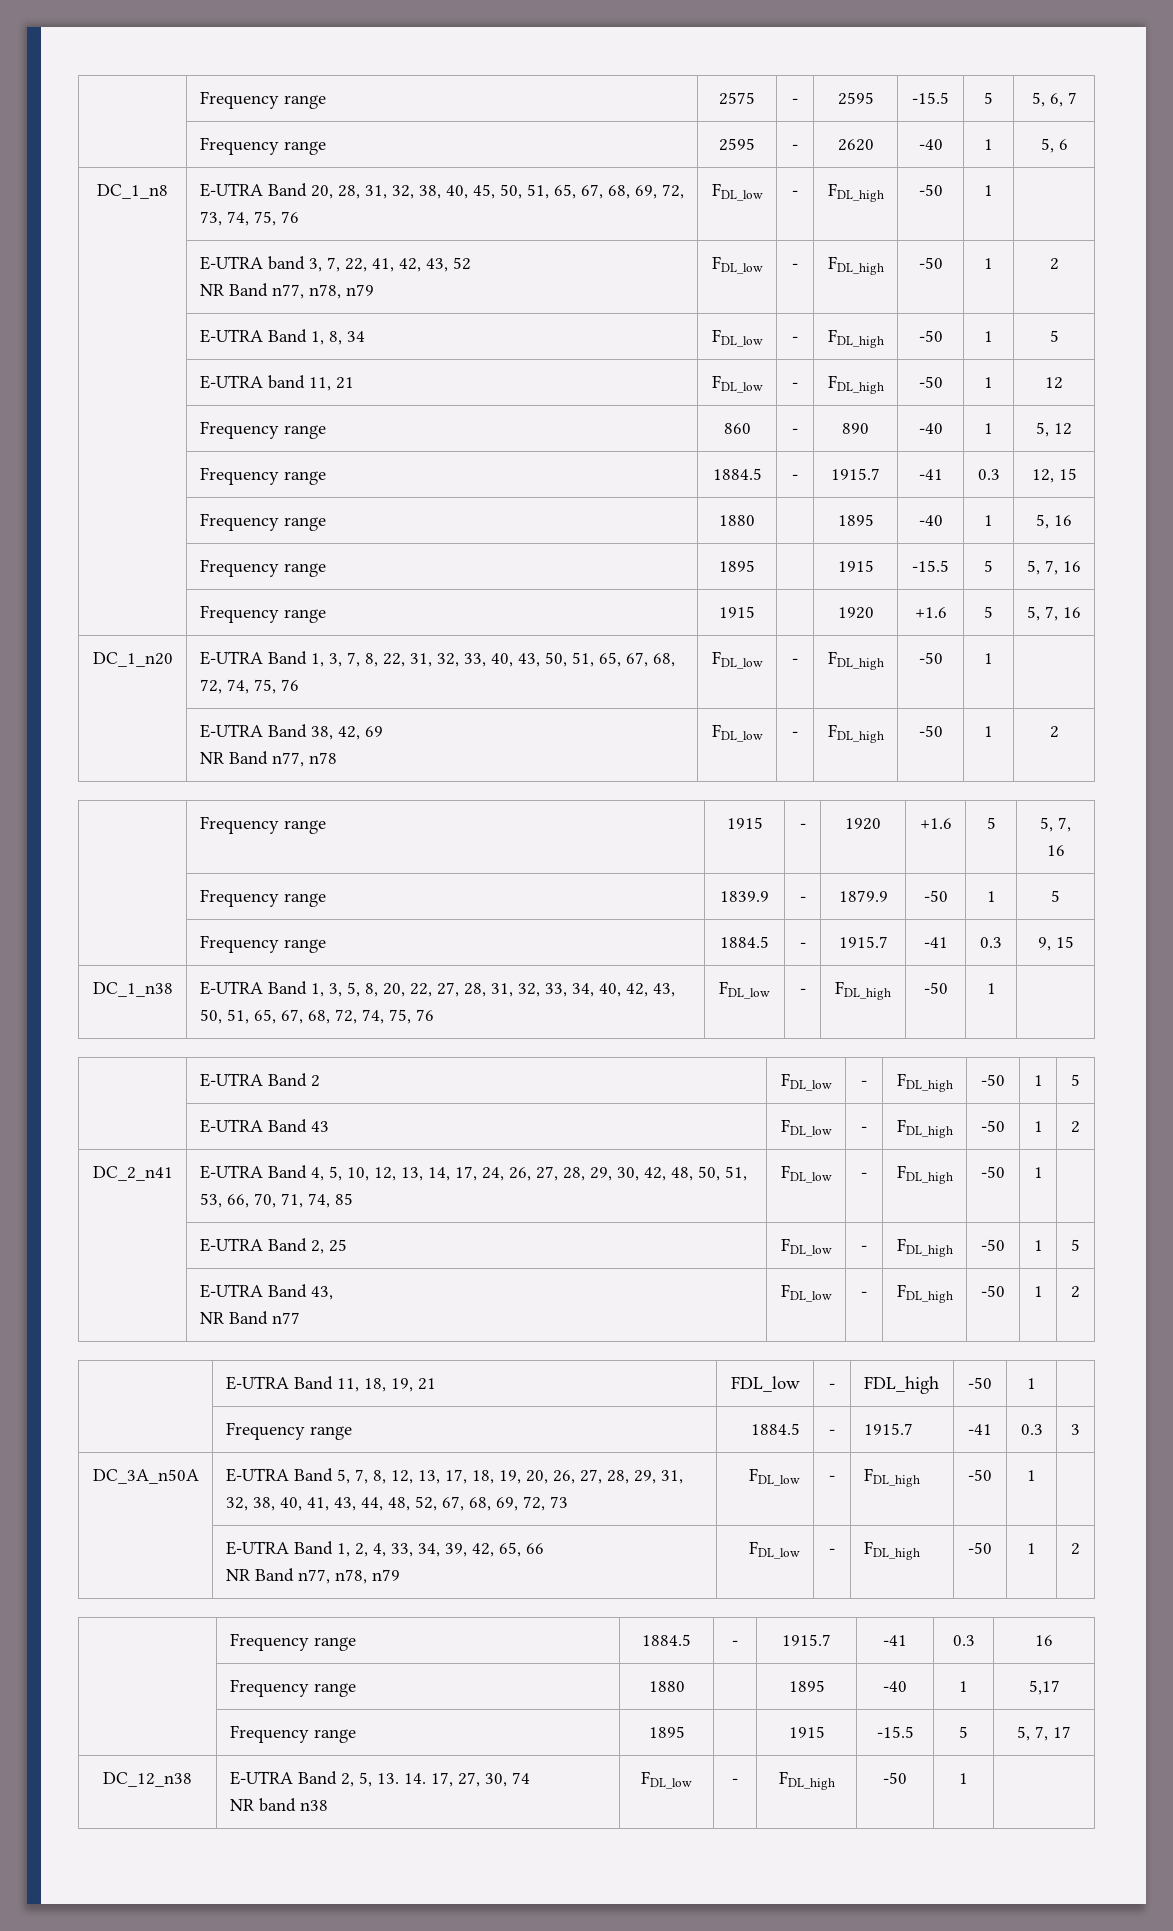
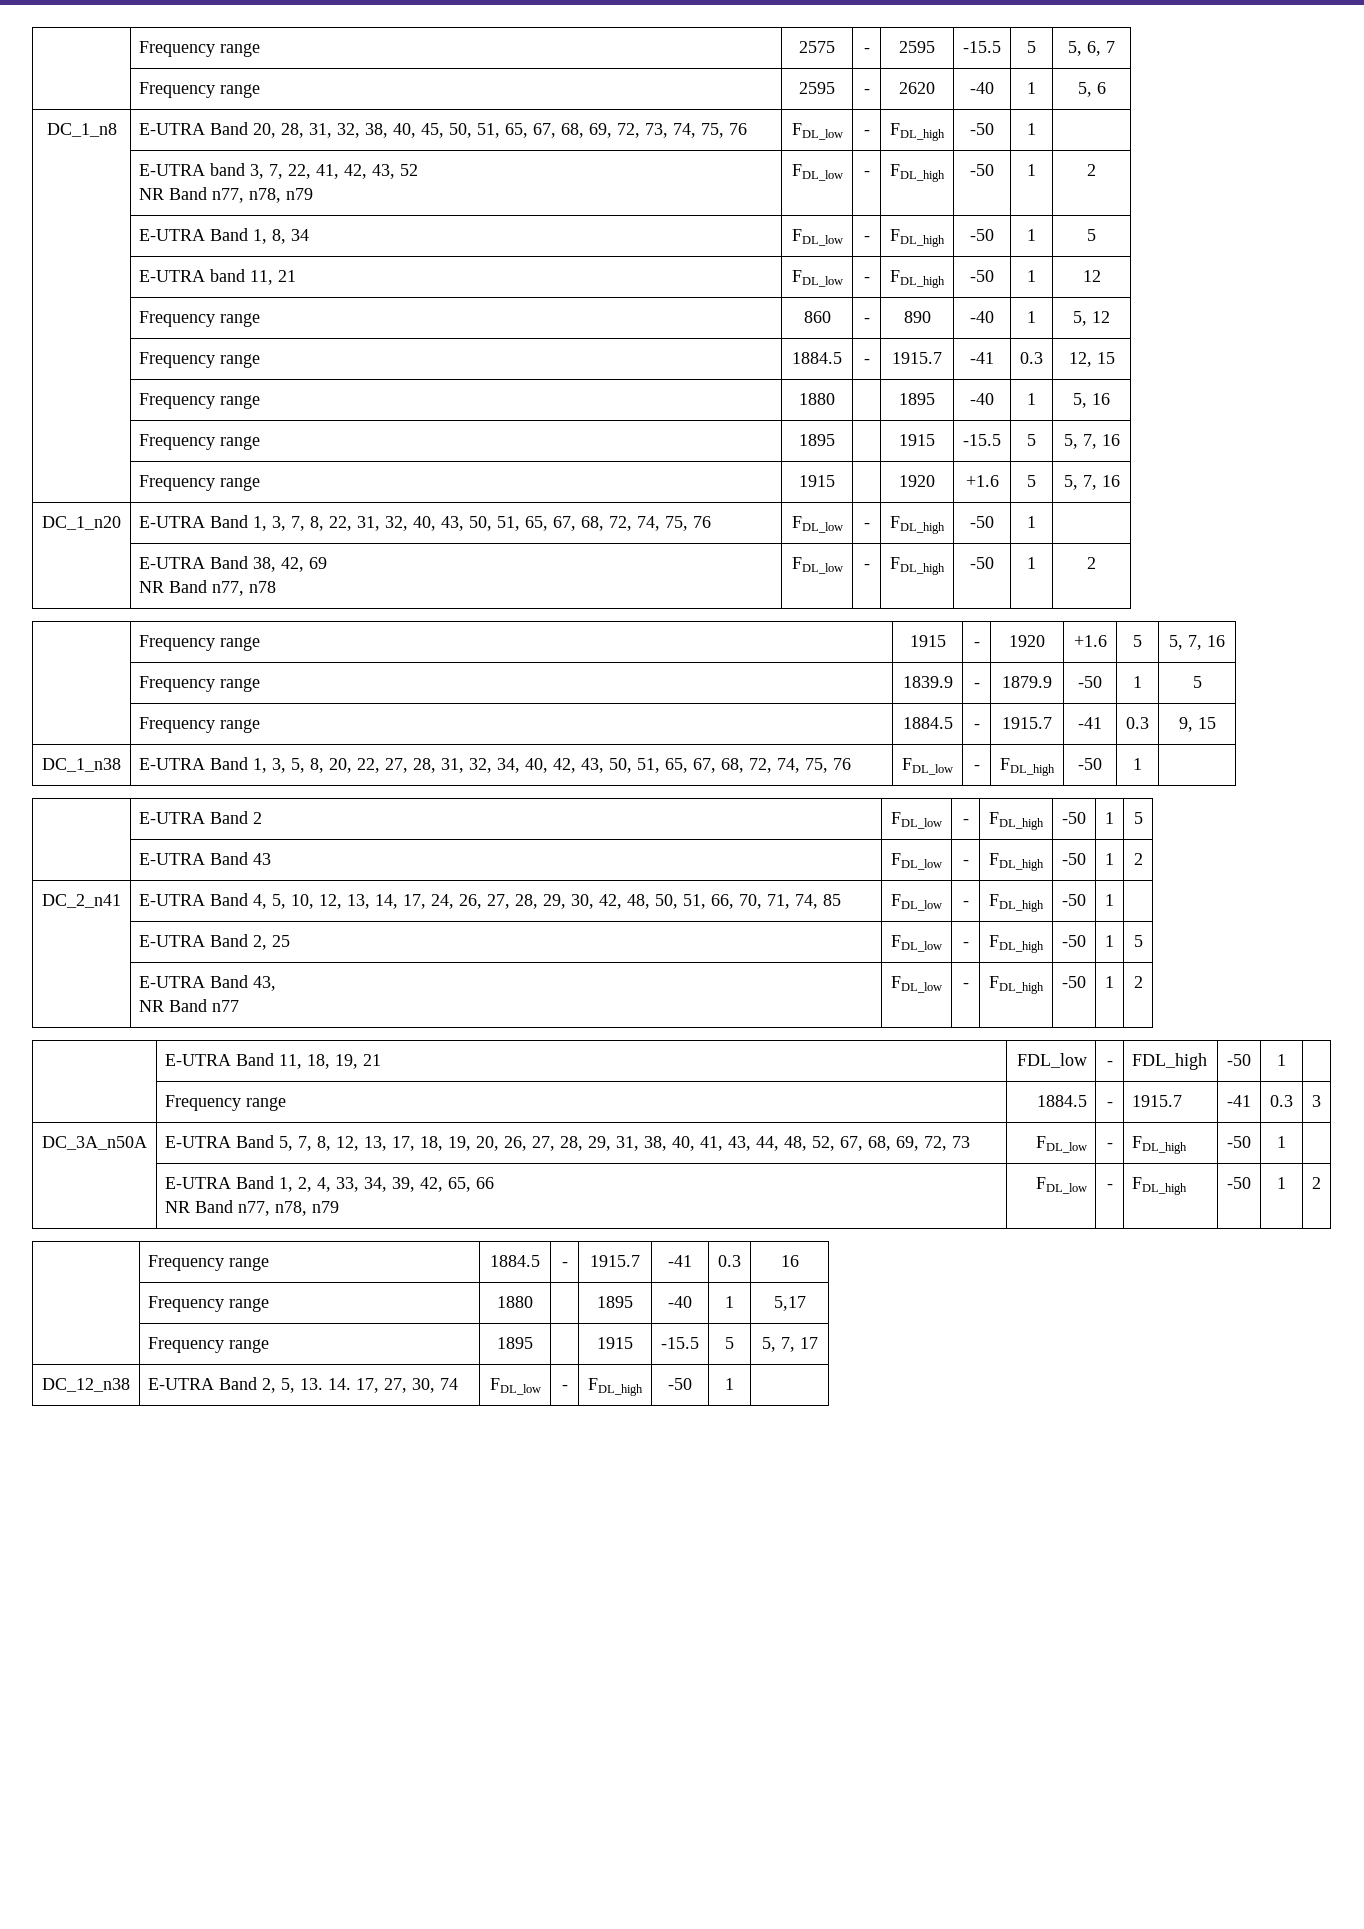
[463,653,486,667] 33, -> (409, 523) none
[544,983,567,997] 33, -> (493, 765) none
[199,1193,222,1208] 53, -> (707, 901) none
[225,1497,248,1511] 32, -> (640, 1143) none
[229,1798,328,1812] // NR band n38 -> (459, 1384) none

